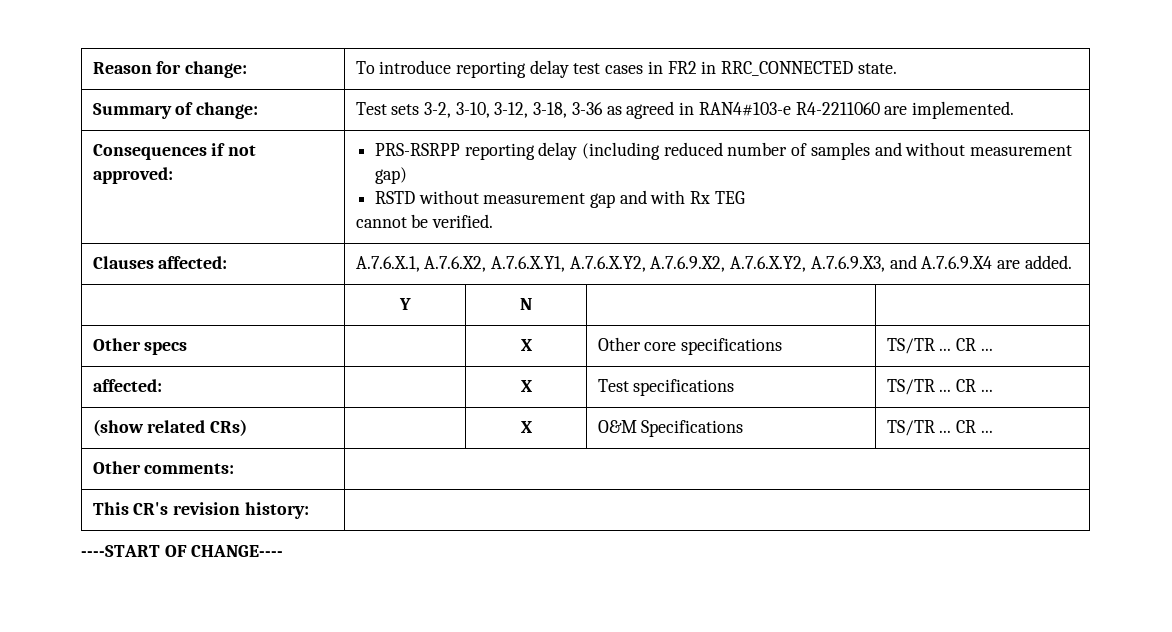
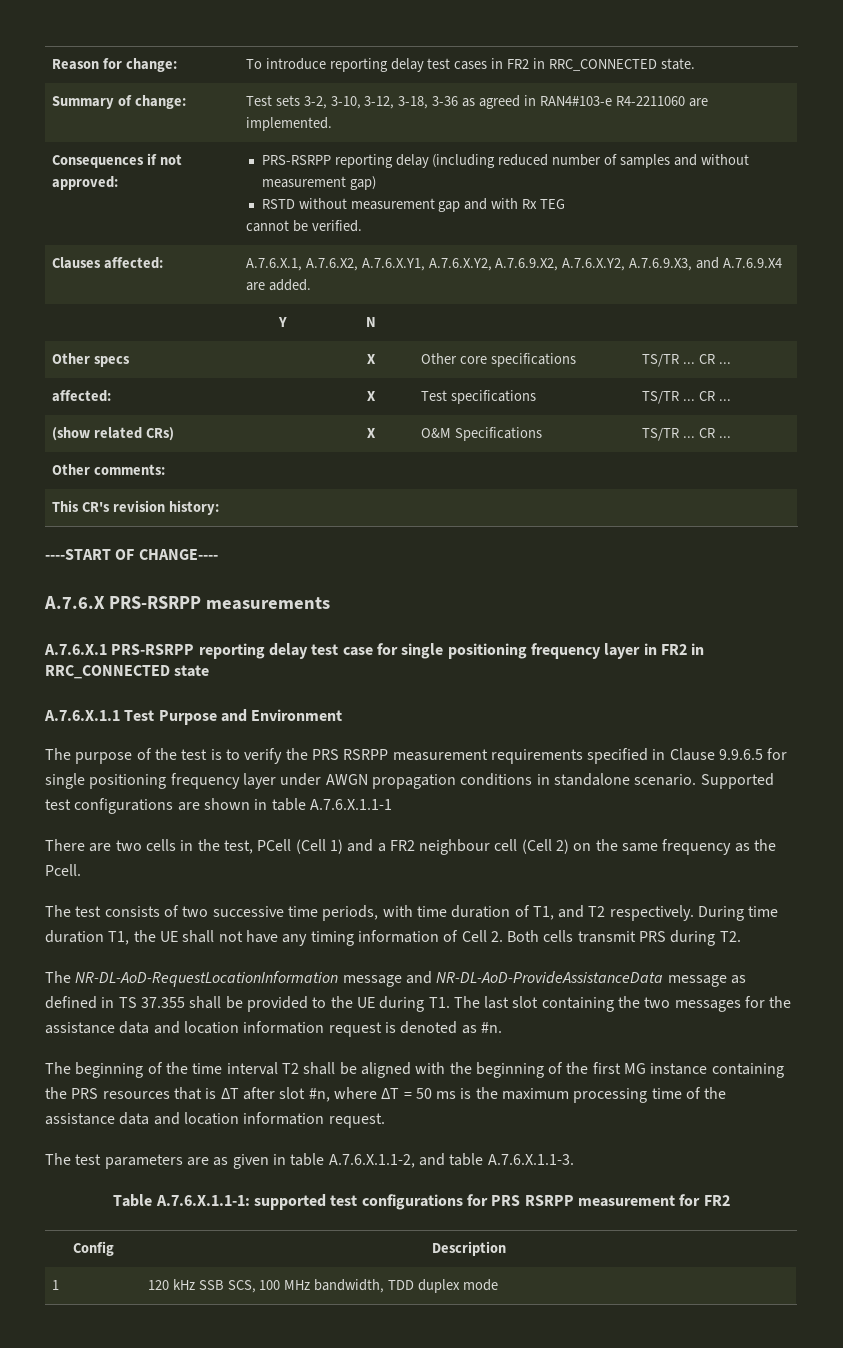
(284, 551) none -> [44,596,330,610] [44,643,705,659] [45,665,210,679] [44,709,343,725] [45,748,788,764] [45,773,774,789] [45,798,392,814] [45,839,777,855] [45,864,81,876] [45,905,779,921] [45,930,741,946] [45,971,746,987] [45,996,792,1012] [45,1021,502,1037] [45,1062,784,1078] [45,1087,727,1103] [45,1112,385,1128] [45,1153,574,1169] [113,1194,730,1210] [73,1241,114,1256] [432,1241,506,1256] [51,1280,59,1290] [147,1279,498,1293] // A.7.6.X PRS-RSRPP measurements // A.7.6.X.1 PRS-RSRPP reporting delay test case for single positioning frequency layer in FR2 in RRC_CONNECTED state // A.7.6.X.1.1 Test Purpose and Environment // The purpose of the test is to verify the PRS RSRPP measurement requirements specified in Clause 9.9.6.5 for single positioning frequency layer under AWGN propagation conditions in standalone scenario. Supported test configurations are shown in table A.7.6.X.1.1-1 // There are two cells in the test, PCell (Cell 1) and a FR2 neighbour cell (Cell 2) on the same frequency as the Pcell. // The test consists of two successive time periods, with time duration of T1, and T2 respectively. During time duration T1, the UE shall not have any timing information of Cell 2. Both cells transmit PRS during T2. // The NR-DL-AoD-RequestLocationInformation message and NR-DL-AoD-ProvideAssistanceData message as defined in TS 37.355 shall be provided to the UE during T1. The last slot containing the two messages for the assistance data and location information request is denoted as #n. // The beginning of the time interval T2 shall be aligned with the beginning of the first MG instance containing the PRS resources that is ΔT after slot #n, where ΔT = 50 ms is the maximum processing time of the assistance data and location information request. // The test parameters are as given in table A.7.6.X.1.1-2, and table A.7.6.X.1.1-3. // Table A.7.6.X.1.1-1: supported test configurations for PRS RSRPP measurement for FR2 // Config | Description // 1 | 120 kHz SSB SCS, 100 MHz bandwidth, TDD duplex mode

